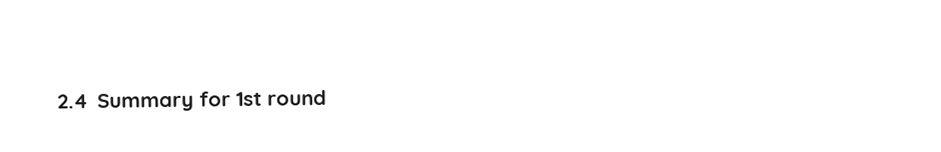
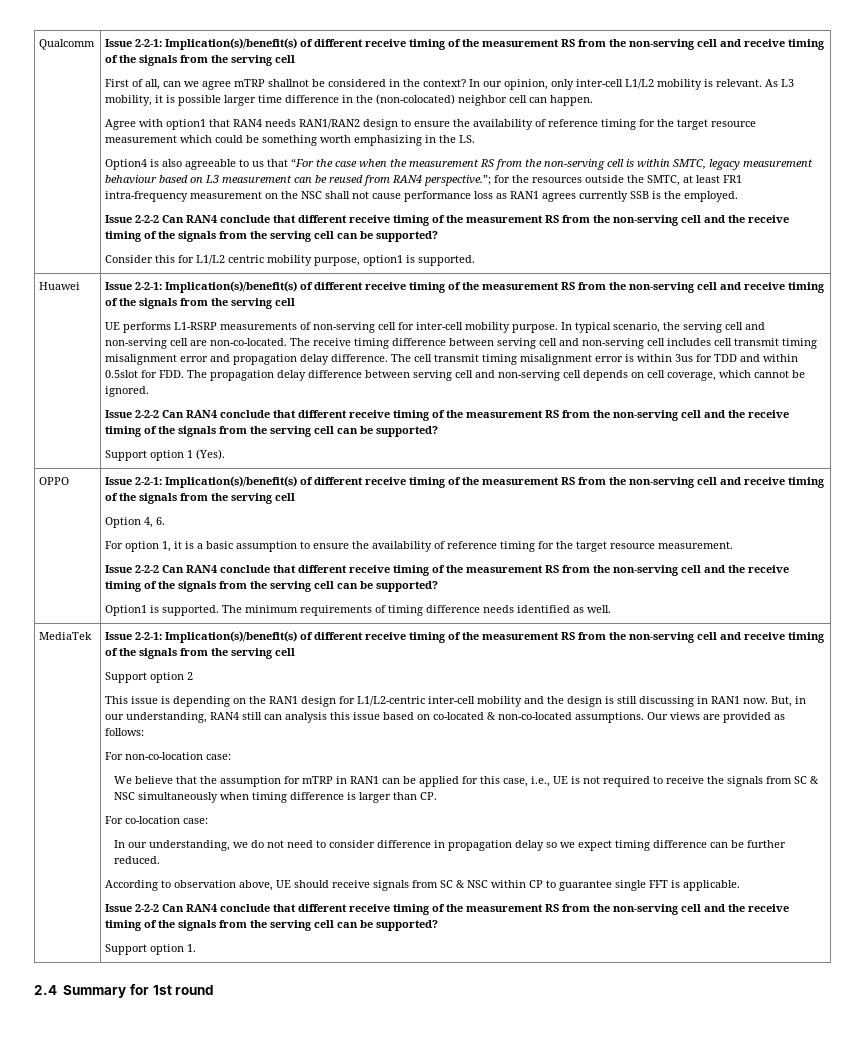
(57, 101) none -> [39,39,96,50] [105,38,826,50] [105,55,296,66] [105,79,795,90] [105,94,594,106] [105,119,757,130] [105,135,476,146] [105,158,814,170] [105,175,743,186] [105,191,739,202] [105,215,790,226] [105,231,439,242] [105,255,476,266] [39,282,81,290] [105,281,826,293] [105,298,296,309] [105,322,766,333] [105,338,818,349] [105,354,799,365] [105,370,806,381] [105,386,150,397] [105,410,790,421] [105,426,439,437] [105,449,226,461] [39,477,70,485] [105,476,826,488] [105,493,296,504] [105,517,166,528] [105,541,734,552] [105,565,790,576] [105,581,439,592] [105,605,612,616] [39,632,93,640] [105,631,826,643] [105,648,296,659] [105,672,194,683] [105,696,807,707] [105,712,786,723] [105,728,145,736] [105,752,232,760] [114,776,820,787] [114,792,438,803] [105,816,209,824] [114,840,787,851] [114,856,161,864] [105,880,741,891] [105,904,790,915] [105,920,439,931] [105,944,197,955] Qualcomm | Issue 2-2-1: Implication(s)/benefit(s) of different receive timing of the measurement RS from the non-serving cell and receive timing of the signals from the serving cell // First of all, can we agree mTRP shallnot be considered in the context? In our opinion, only inter-cell L1/L2 mobility is relevant. As L3 mobility, it is possible larger time difference in the (non-colocated) neighbor cell can happen. // Agree with option1 that RAN4 needs RAN1/RAN2 design to ensure the availability of reference timing for the target resource measurement which could be something worth emphasizing in the LS. // Option4 is also agreeable to us that “For the case when the measurement RS from the non-serving cell is within SMTC, legacy measurement behaviour based on L3 measurement can be reused from RAN4 perspective.”; for the resources outside the SMTC, at least FR1 intra-frequency measurement on the NSC shall not cause performance loss as RAN1 agrees currently SSB is the employed. // Issue 2-2-2 Can RAN4 conclude that different receive timing of the measurement RS from the non-serving cell and the receive timing of the signals from the serving cell can be supported? // Consider this for L1/L2 centric mobility purpose, option1 is supported. // Huawei | Issue 2-2-1: Implication(s)/benefit(s) of different receive timing of the measurement RS from the non-serving cell and receive timing of the signals from the serving cell // UE performs L1-RSRP measurements of non-serving cell for inter-cell mobility purpose. In typical scenario, the serving cell and non-serving cell are non-co-located. The receive timing difference between serving cell and non-serving cell includes cell transmit timing misalignment error and propagation delay difference. The cell transmit timing misalignment error is within 3us for TDD and within 0.5slot for FDD. The propagation delay difference between serving cell and non-serving cell depends on cell coverage, which cannot be ignored. // Issue 2-2-2 Can RAN4 conclude that different receive timing of the measurement RS from the non-serving cell and the receive timing of the signals from the serving cell can be supported? // Support option 1 (Yes). // OPPO | Issue 2-2-1: Implication(s)/benefit(s) of different receive timing of the measurement RS from the non-serving cell and receive timing of the signals from the serving cell // Option 4, 6. // For option 1, it is a basic assumption to ensure the availability of reference timing for the target resource measurement. // Issue 2-2-2 Can RAN4 conclude that different receive timing of the measurement RS from the non-serving cell and the receive timing of the signals from the serving cell can be supported? // Option1 is supported. The minimum requirements of timing difference needs identified as well. // MediaTek | Issue 2-2-1: Implication(s)/benefit(s) of different receive timing of the measurement RS from the non-serving cell and receive timing of the signals from the serving cell // Support option 2 // This issue is depending on the RAN1 design for L1/L2-centric inter-cell mobility and the design is still discussing in RAN1 now. But, in our understanding, RAN4 still can analysis this issue based on co-located & non-co-located assumptions. Our views are provided as follows: // For non-co-location case: // We believe that the assumption for mTRP in RAN1 can be applied for this case, i.e., UE is not required to receive the signals from SC & NSC simultaneously when timing difference is larger than CP. // For co-location case: // In our understanding, we do not need to consider difference in propagation delay so we expect timing difference can be further reduced. // According to observation above, UE should receive signals from SC & NSC within CP to guarantee single FFT is applicable. // Issue 2-2-2 Can RAN4 conclude that different receive timing of the measurement RS from the non-serving cell and the receive timing of the signals from the serving cell can be supported? // Support option 1. //

